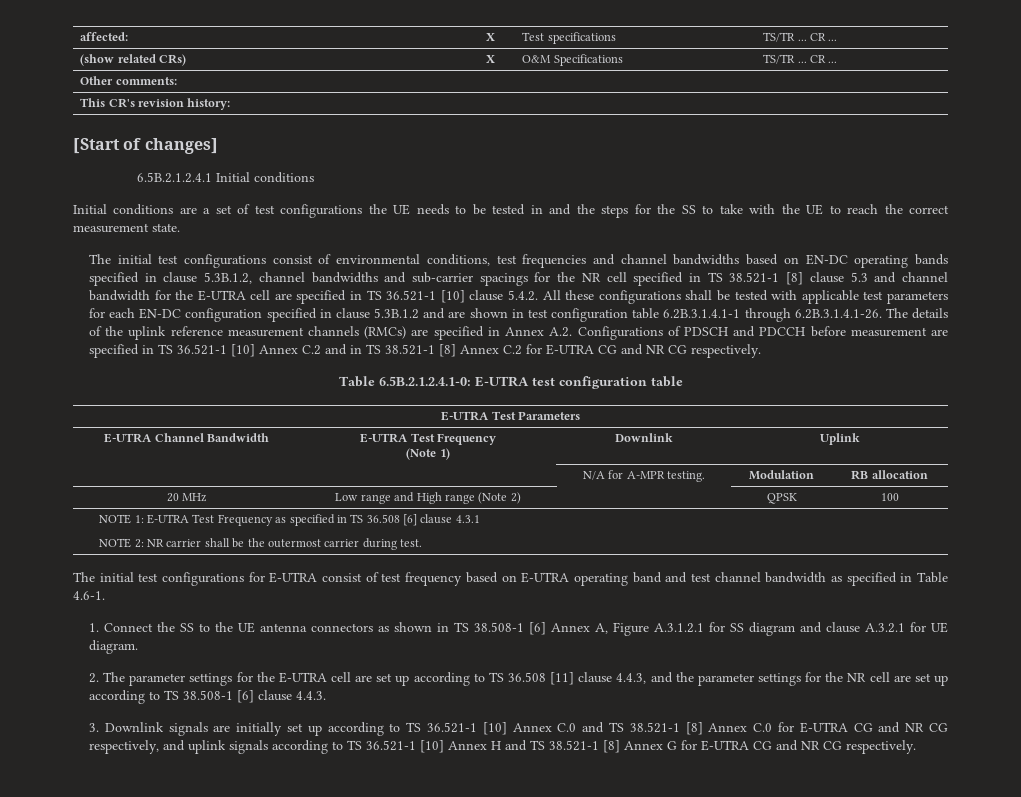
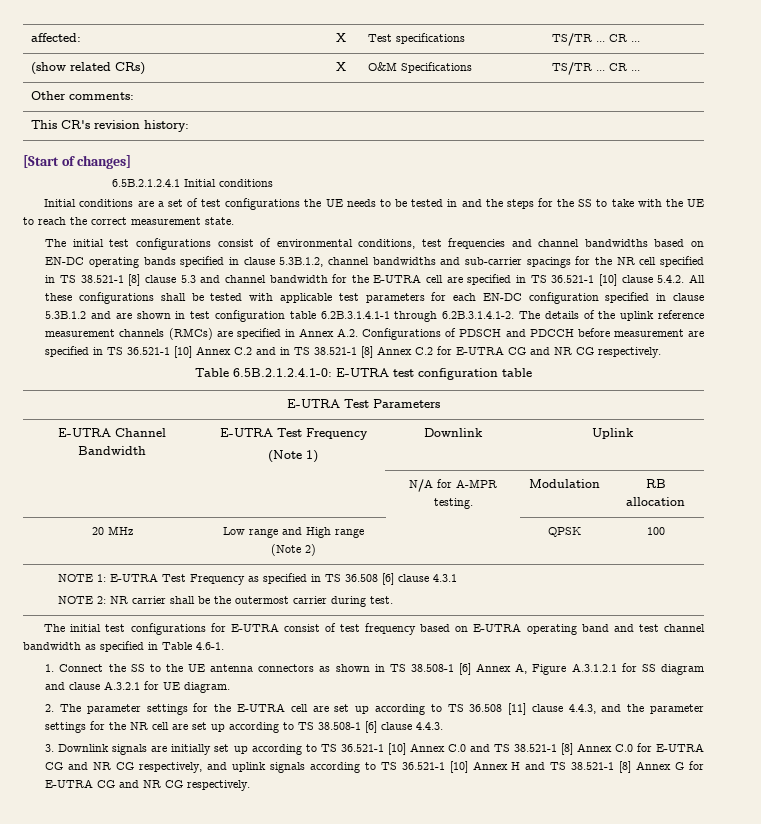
[794,309,882,319] 6.2B.3.1.4.1-26. -> [442,311,515,319] 6.2B.3.1.4.1-2.

